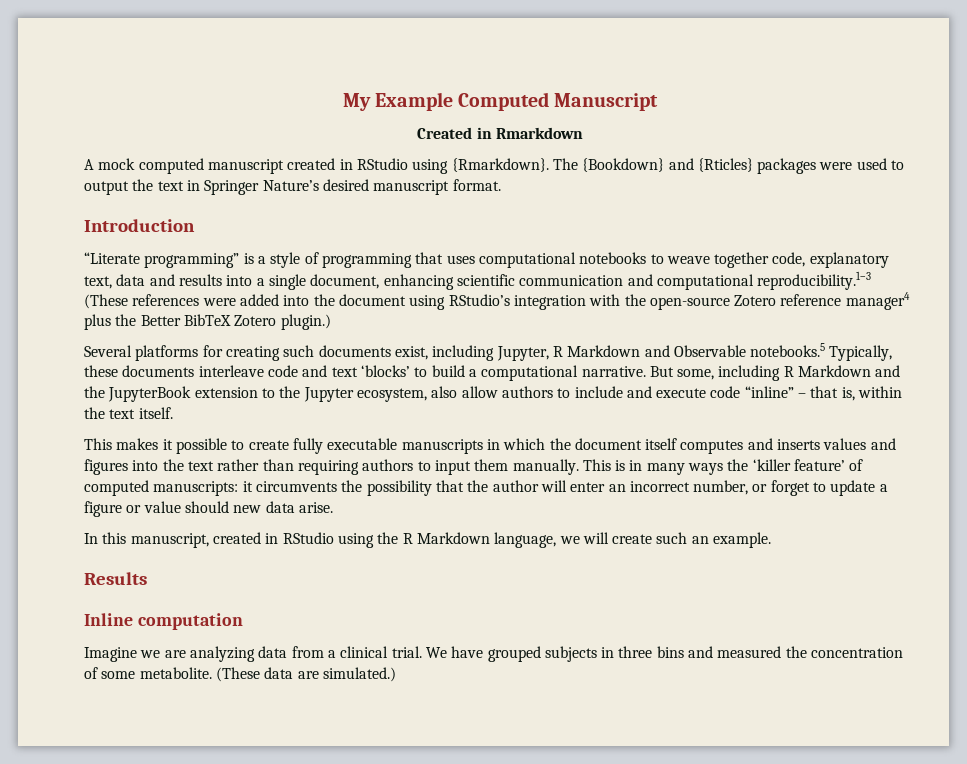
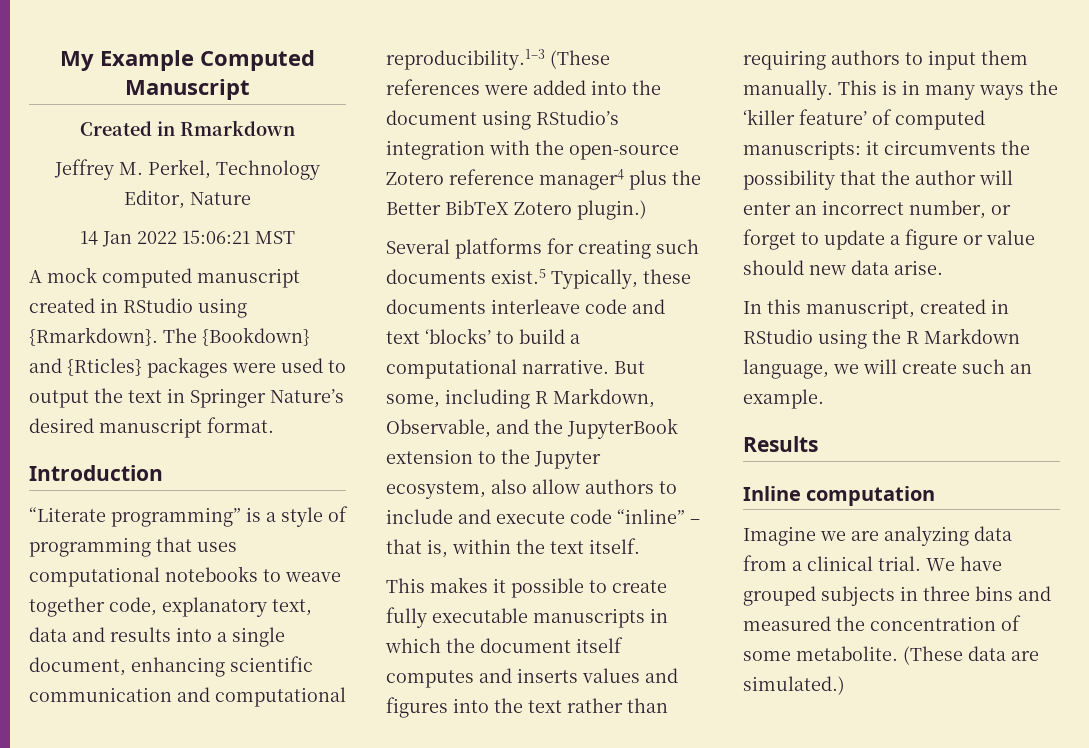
(583, 133) none -> [54,159,320,180] [124,190,251,209] [80,230,295,247] // Jeffrey M. Perkel, Technology Editor, Nature // 14 Jan 2022 15:06:21 MST
[394,343,826,361] exist, including Jupyter, R Markdown and Observable notebooks.5 -> [491,269,546,284] exist.5
[798,365,872,377] Markdown -> [553,388,655,408] [386,419,491,438] Markdown, Observable,

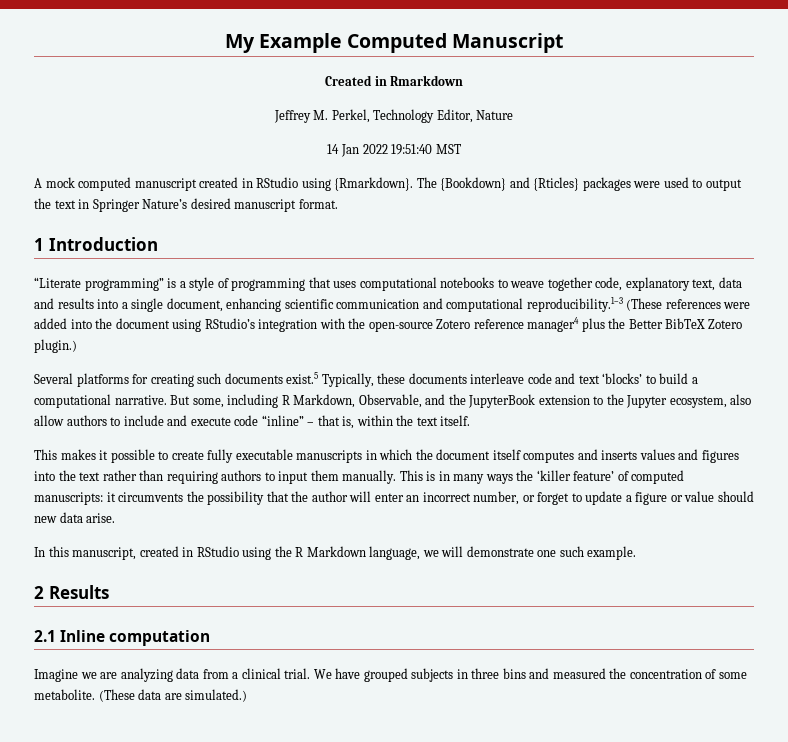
[182,230,250,244] 15:06:21 -> [391,144,433,155] 19:51:40
(274, 425) none -> [34,238,44,251] 1
[902,359,1032,374] create such an -> [466,546,584,557] demonstrate one such
(824, 399) none -> [34,586,44,599] 2
(818, 444) none -> [34,630,56,642] 2.1

